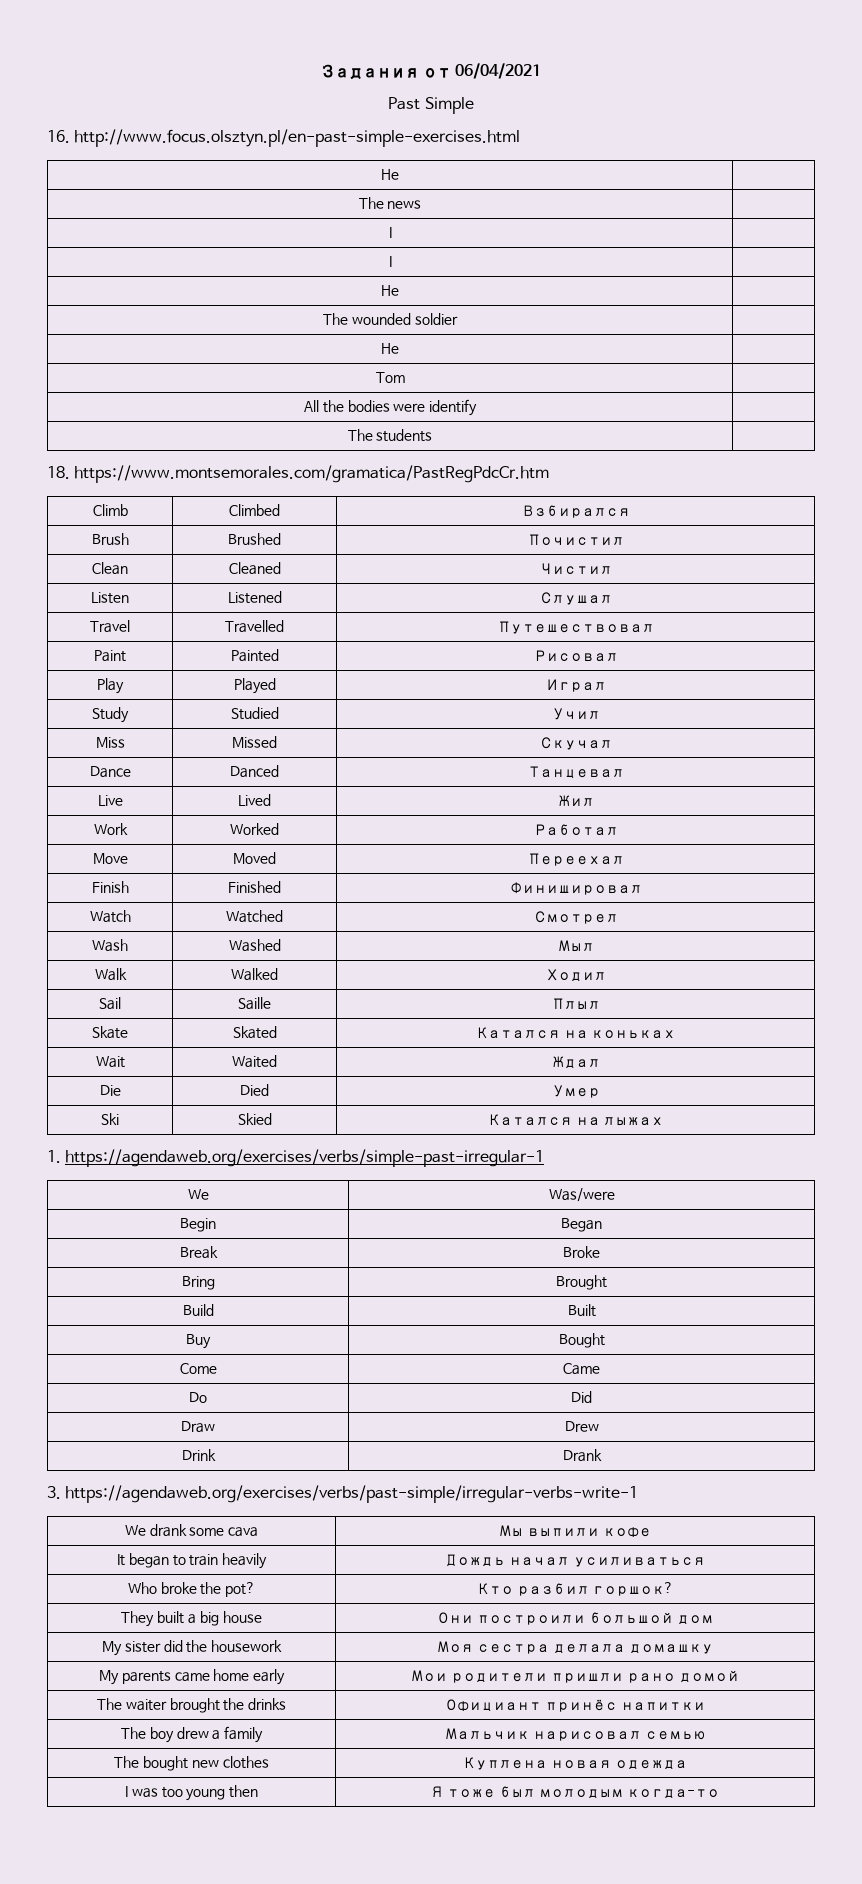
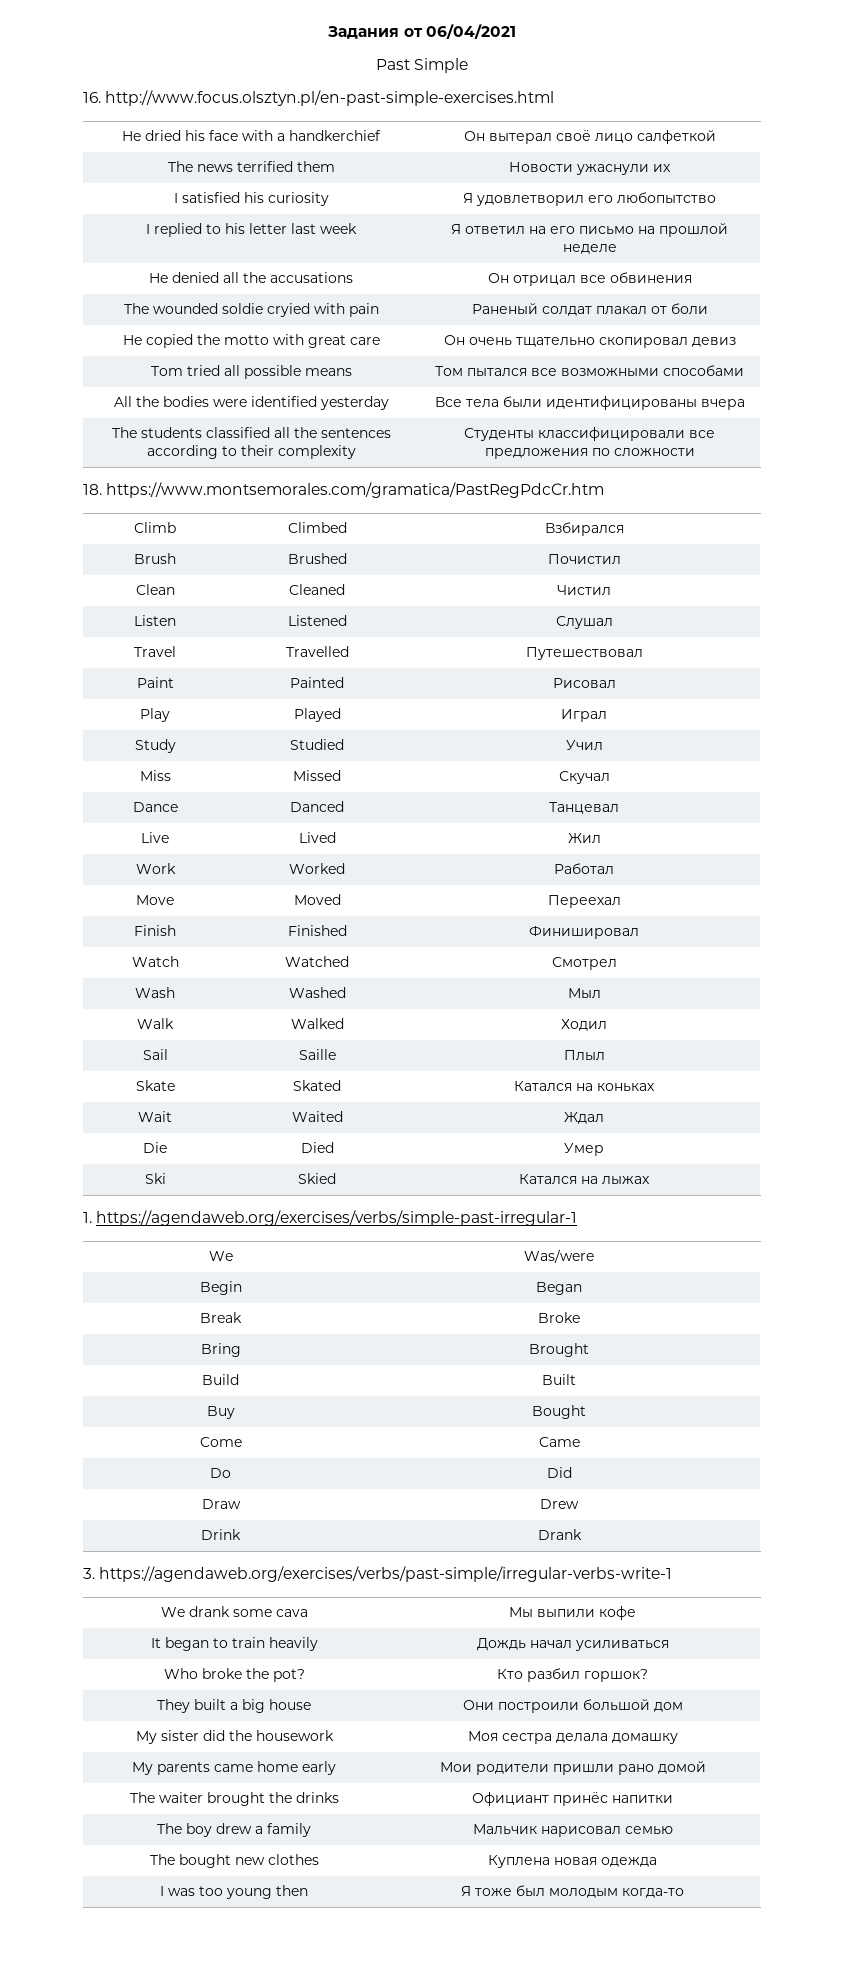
[358,197,422,209] [388,227,392,238] [388,256,392,267] [381,285,399,296] [323,313,458,325] [381,343,399,354] [375,372,405,383] [303,399,478,416] [347,429,433,442] | // The news | // I | // I | // He | // The wounded soldier | // He | // Tom | // All the bodies were identify | // The students | -> [145,130,381,141] [463,130,716,144] [167,161,335,172] [509,162,671,175] [173,192,329,206] [463,192,716,206] [146,223,357,237] [451,223,728,237] [562,244,617,254] [149,272,353,283] [487,272,692,286] [123,303,379,317] [471,303,708,316] [122,334,380,348] [443,335,736,348] [150,365,352,379] [435,365,744,377] [113,396,389,410] [434,396,745,410] [111,427,391,438] [146,445,356,459] [464,427,715,441] [484,448,695,459] dried his face with a handkerchief | Он вытерал своё лицо салфеткой // The news terrified them | Новости ужаснули их // I satisfied his curiosity | Я удовлетворил его любопытство // I replied to his letter last week | Я ответил на его письмо на прошлой неделе // He denied all the accusations | Он отрицал все обвинения // The wounded soldie cryied with pain | Раненый солдат плакал от боли // He copied the motto with great care | Он очень тщательно скопировал девиз // Tom tried all possible means | Том пытался все возможными способами // All the bodies were identified yesterday | Все тела были идентифицированы вчера // The students classified all the sentences according to their complexity | Студенты классифицировали все предложения по сложности

